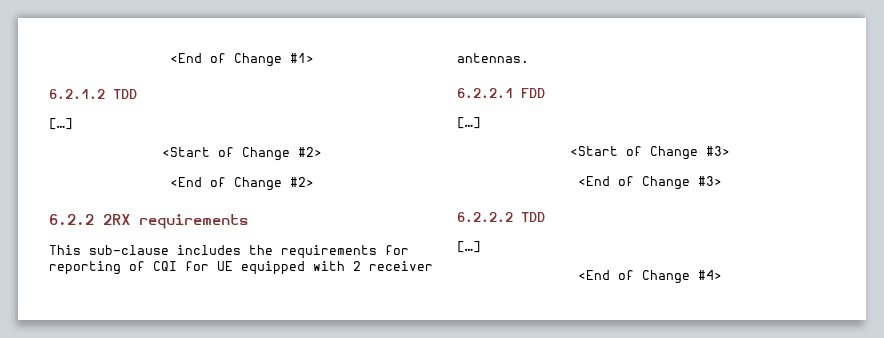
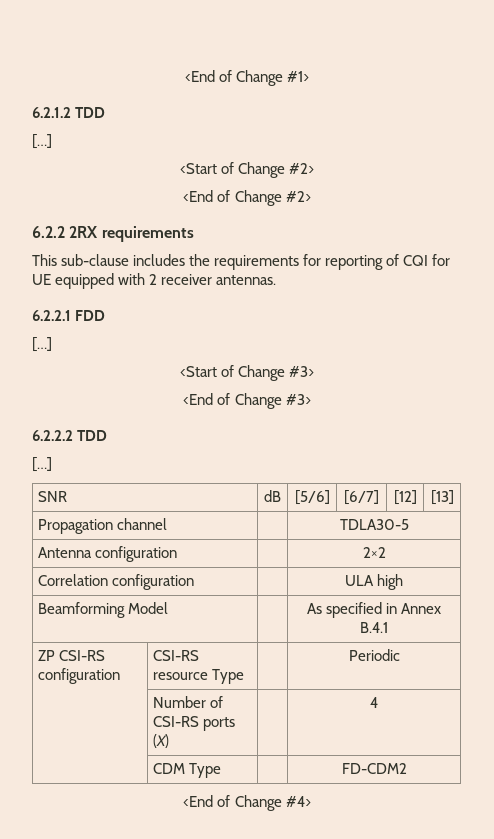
(481, 247) none -> [38,491,68,502] [264,490,281,502] [294,490,330,505] [344,490,379,505] [393,490,417,505] [430,490,454,505] [38,518,168,534] [339,519,409,530] [38,546,178,562] [362,547,386,558] [38,574,195,590] [344,574,404,590] [38,602,169,618] [306,602,442,618] [360,622,388,633] [38,650,106,661] [38,668,121,684] [153,650,200,661] [153,669,245,684] [348,649,400,661] [153,696,224,708] [153,716,236,731] [153,734,170,748] [370,697,378,708] [153,763,222,778] [341,763,407,774] // SNR | dB | [5/6] | [6/7] | [12] | [13] // Propagation channel | | TDLA30-5 // Antenna configuration | | 2×2 // Correlation configuration | | ULA high // Beamforming Model | | As specified in Annex B.4.1 // ZP CSI-RS configuration | CSI-RS resource Type | | Periodic // | Number of CSI-RS ports (X) | | 4 // | CDM Type | | FD-CDM2

